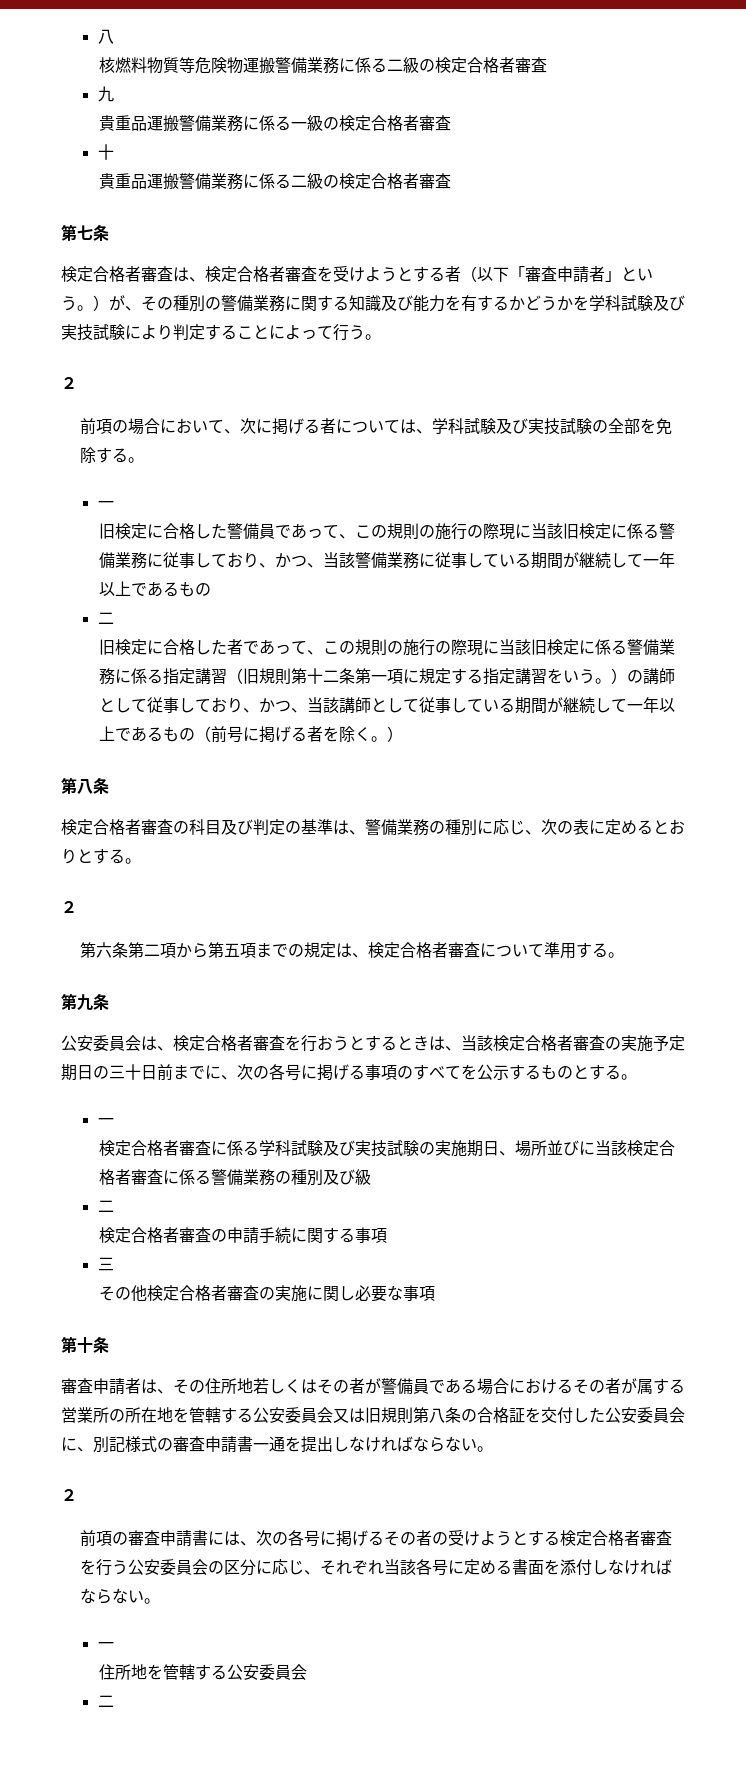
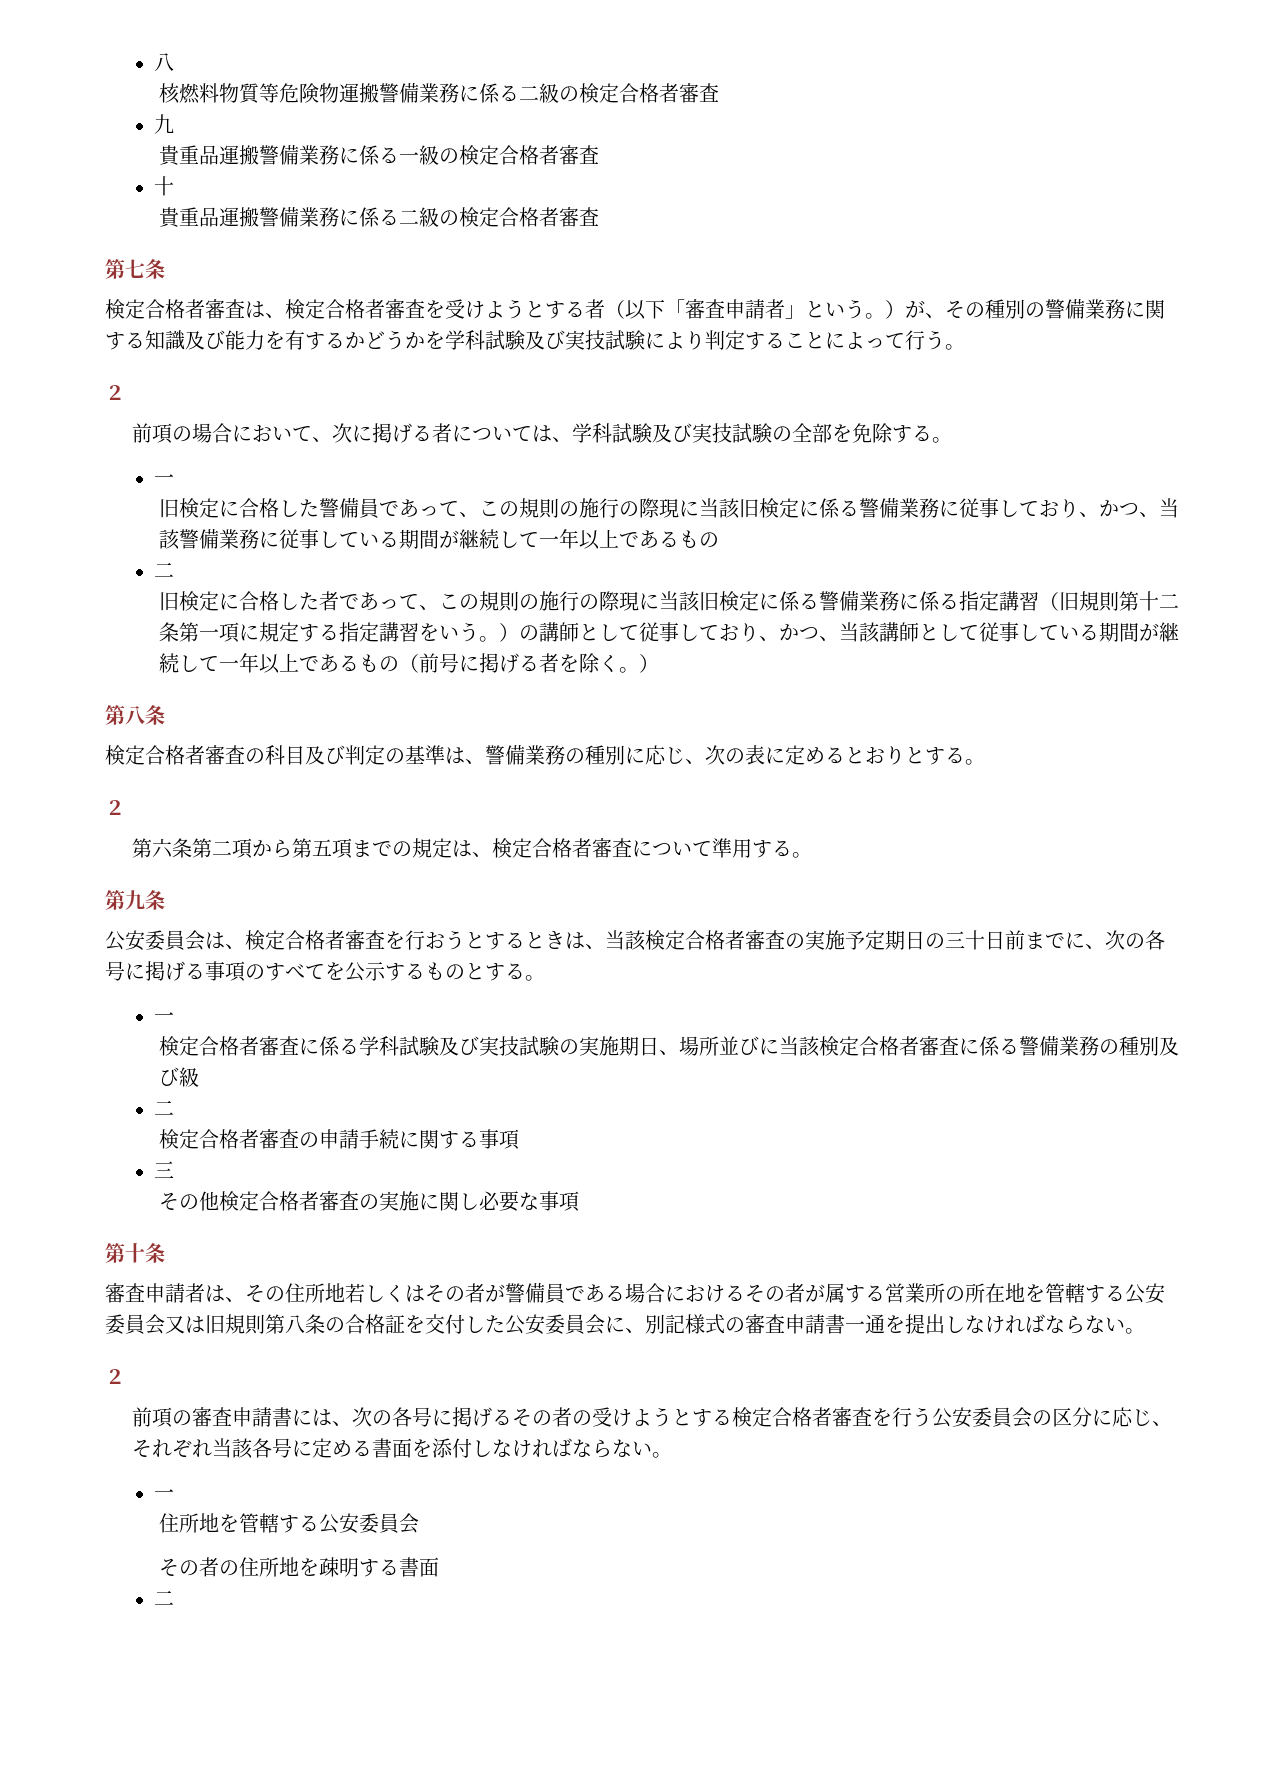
(307, 1672) none -> [158,1557,439,1577] // その者の住所地を疎明する書面

